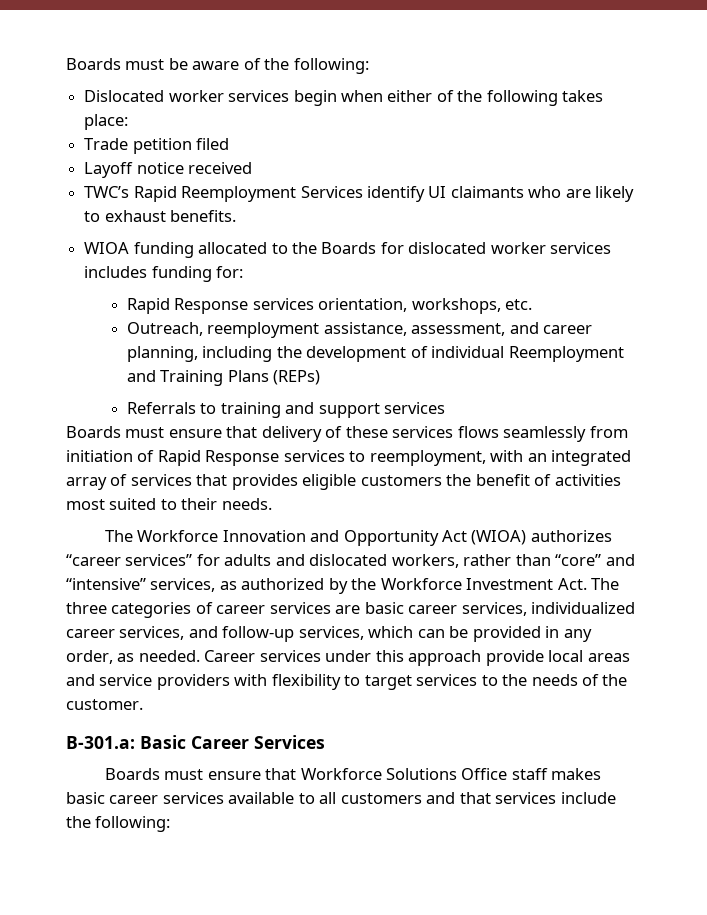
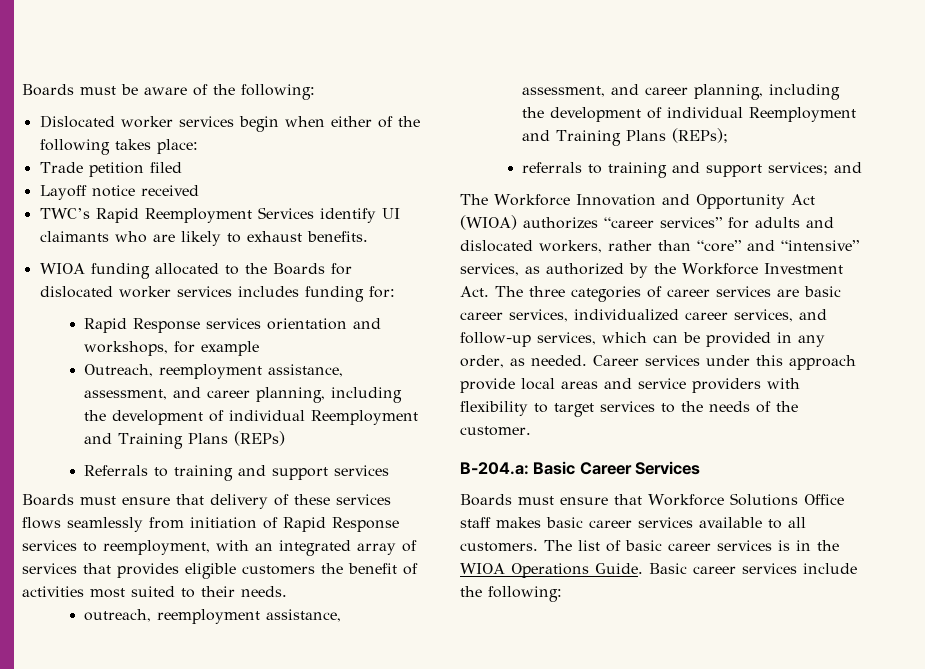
[318,298,533,314] orientation, workshops, etc. -> [267,318,382,330] [84,341,260,356] orientation and workshops, for example
(272, 504) none -> [84,609,342,624] [522,84,841,100] [522,107,857,122] [522,128,729,146] [522,162,863,178] // outreach, reemployment assistance, assessment, and career planning, including the development of individual Reemployment and Training Plans (REPs); // referrals to training and support services; and
[66,736,135,749] B-301.a: -> [460,462,529,475] B-204.a:
[340,792,491,804] customers and that -> [460,540,839,552] [460,563,736,578] customers. The list of basic career services is in the WIOA Operations Guide. Basic career

